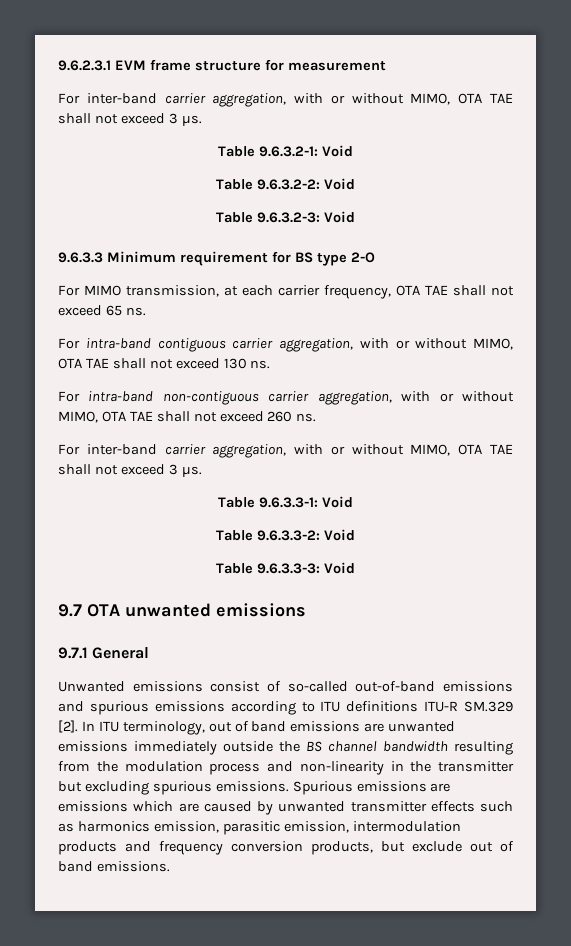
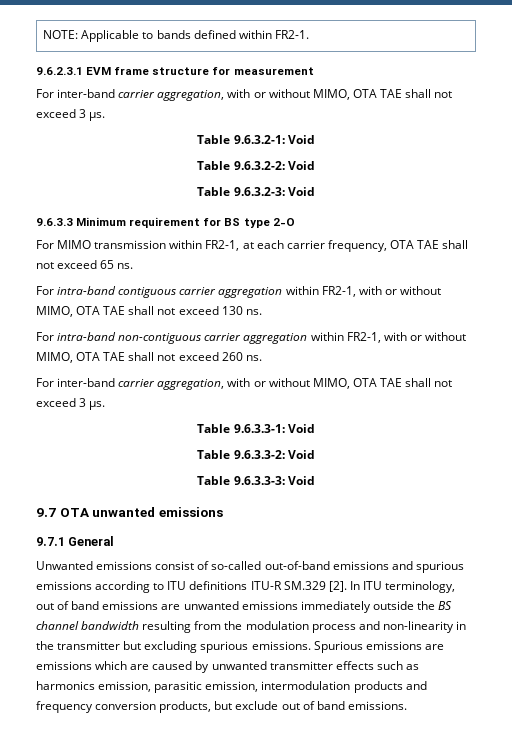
(58, 65) none -> [43,30,309,42] NOTE: Applicable to bands defined within FR2-1. //
[126,285,219,297] transmission, -> [94,240,240,251] transmission within FR2-1,
[279,338,353,352] aggregation, -> [218,286,356,298] aggregation within FR2-1,
[317,391,392,405] aggregation, -> [243,332,381,344] aggregation within FR2-1,

